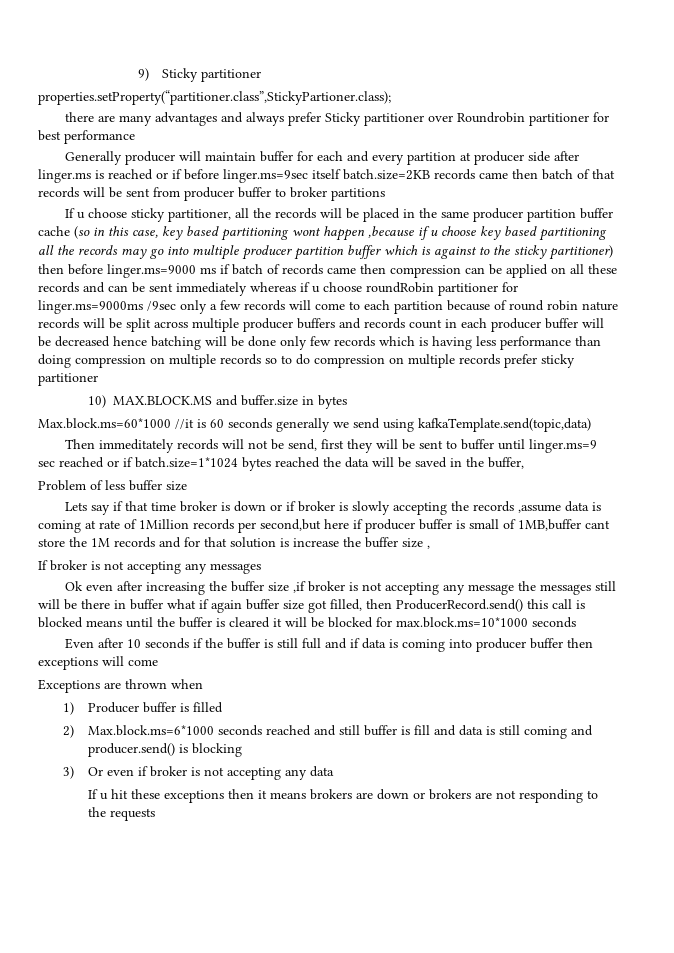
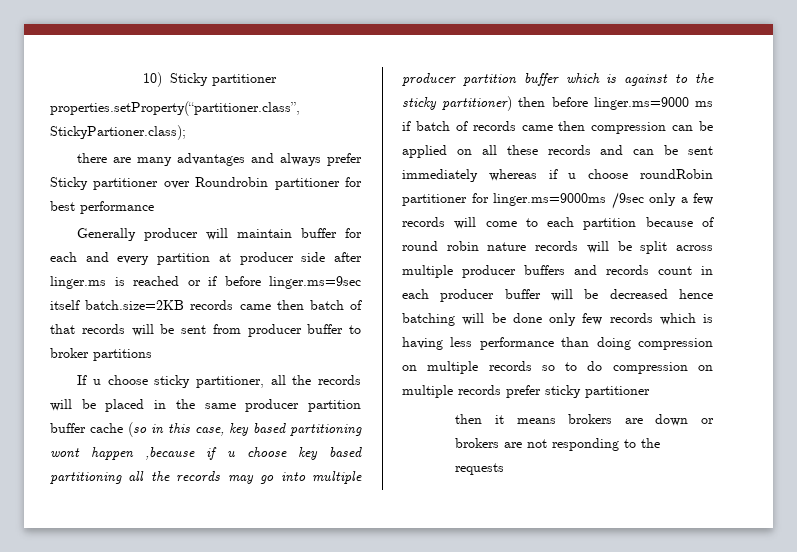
[137,68,149,81] 9) -> [143,72,163,87] 10)
[87,395,347,409] [38,418,591,432] [65,439,598,453] [38,457,524,471] [38,480,187,491] [65,501,602,515] [38,519,610,533] [38,537,430,549] [38,560,261,574] [65,581,617,595] [38,599,585,613] [38,617,576,628] [65,638,594,652] [38,656,158,670] [38,679,203,693] [62,702,223,715] [62,725,593,739] [87,743,242,757] [62,766,334,780] [87,789,224,803] 10) MAX.BLOCK.MS and buffer.size in bytes // Max.block.ms=60*1000 //it is 60 seconds generally we send using kafkaTemplate.send(topic,data) // Then immeditately records will not be send, first they will be sent to buffer until linger.ms=9 sec reached or if batch.size=1*1024 bytes reached the data will be saved in the buffer, // Problem of less buffer size // Lets say if that time broker is down or if broker is slowly accepting the records ,assume data is coming at rate of 1Million records per second,but here if producer buffer is small of 1MB,buffer cant store the 1M records and for that solution is increase the buffer size , // If broker is not accepting any messages // Ok even after increasing the buffer size ,if broker is not accepting any message the messages still will be there in buffer what if again buffer size got filled, then ProducerRecord.send() this call is blocked means until the buffer is cleared it will be blocked for max.block.ms=10*1000 seconds // Even after 10 seconds if the buffer is still full and if data is coming into producer buffer then exceptions will come // Exceptions are thrown when // 1) Producer buffer is filled // 2) Max.block.ms=6*1000 seconds reached and still buffer is fill and data is still coming and producer.send() is blocking // 3) Or even if broker is not accepting any data // If u hit these exceptions -> (650, 392) none

